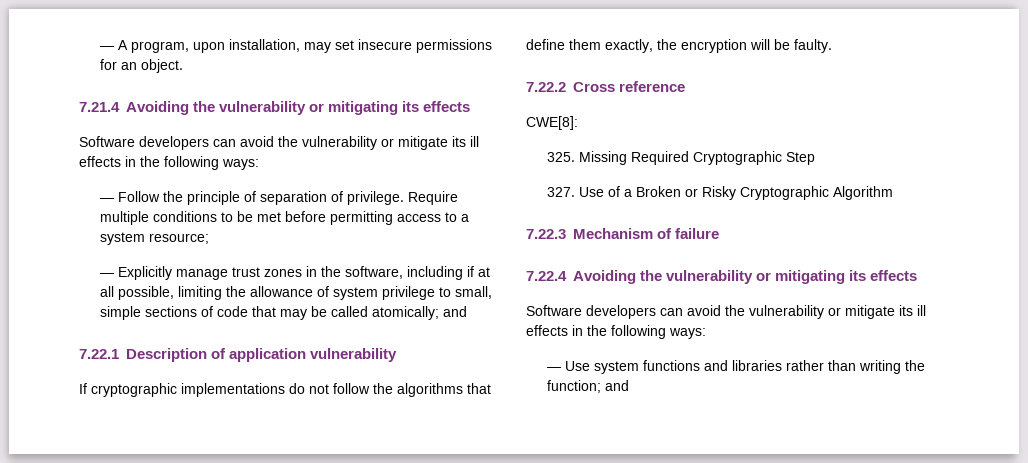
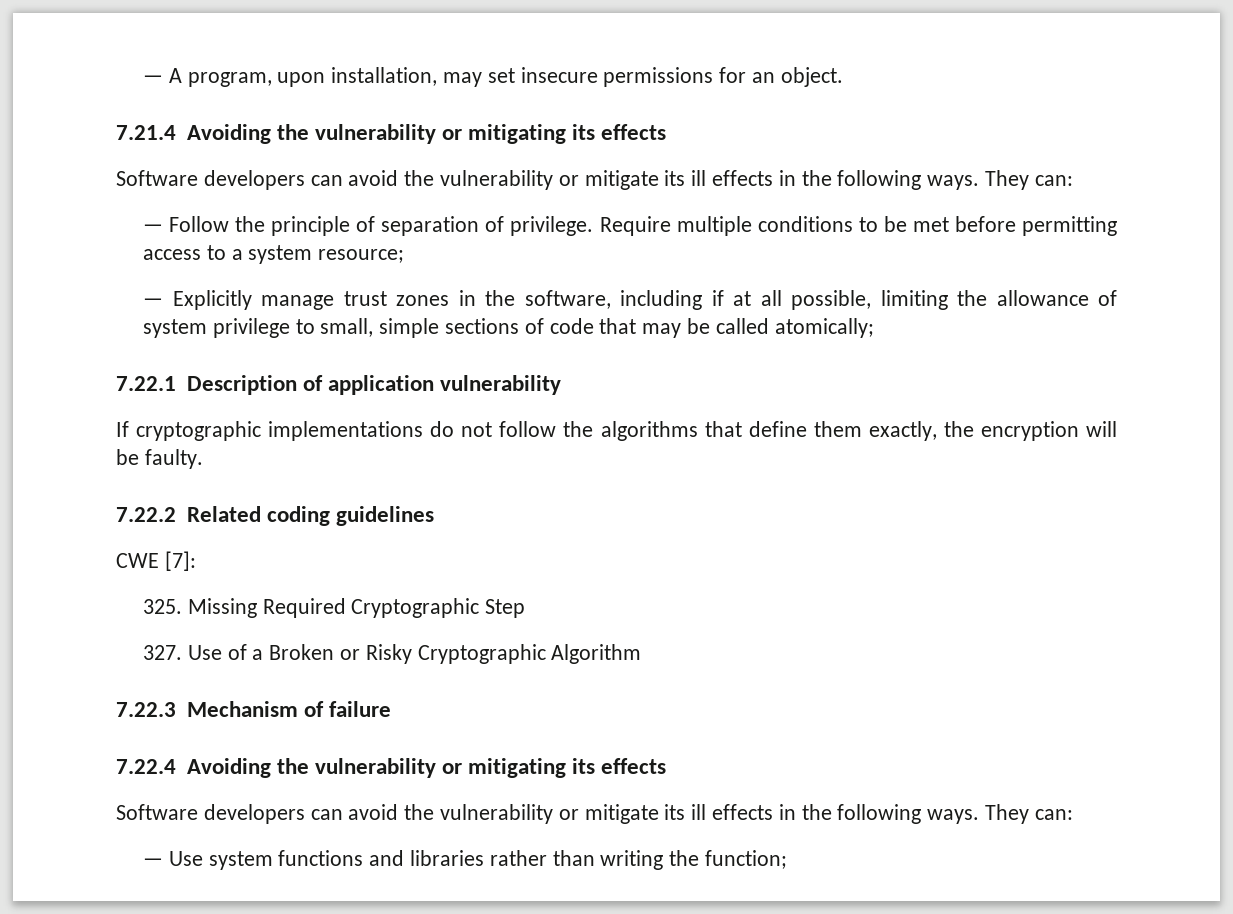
[222,159,259,170] ways: -> [927,170,1073,190] ways. They can:
[442,306,467,317] and -> (874, 328) none
[573,81,686,92] [526,116,578,130] Cross reference // CWE[8]: -> [186,506,434,526] [116,551,196,571] Related coding guidelines // CWE [7]:
[669,328,706,339] ways: -> [927,804,1073,824] ways. They can:
[604,380,629,391] and -> (788, 859) none

